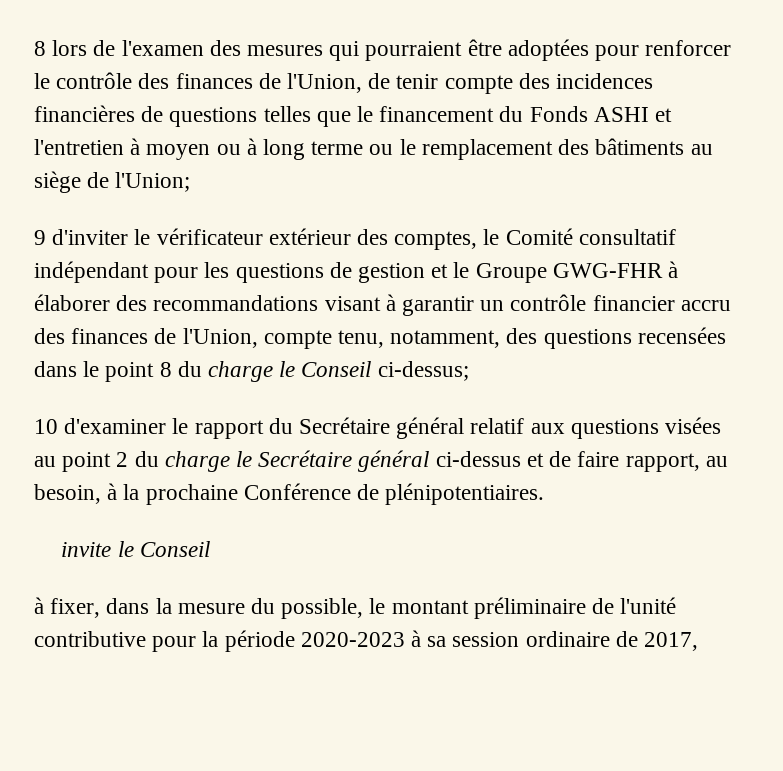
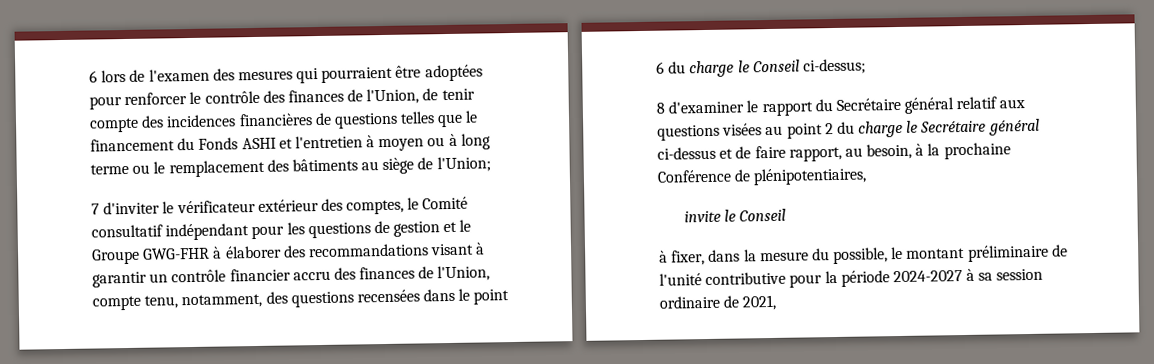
[34,41,46,56] 8 -> [89,70,98,83] 6
[34,230,46,245] 9 -> [91,203,100,215] 7
[159,362,172,377] 8 -> [656,61,665,74] 6
[34,419,58,434] 10 -> [656,102,665,114] 8
[385,483,545,505] plénipotentiaires. -> [753,167,868,186] plénipotentiaires,
[300,632,405,647] 2020-2023 -> [892,270,963,283] 2024-2027
[644,632,699,651] 2017, -> [742,294,778,311] 2021,

